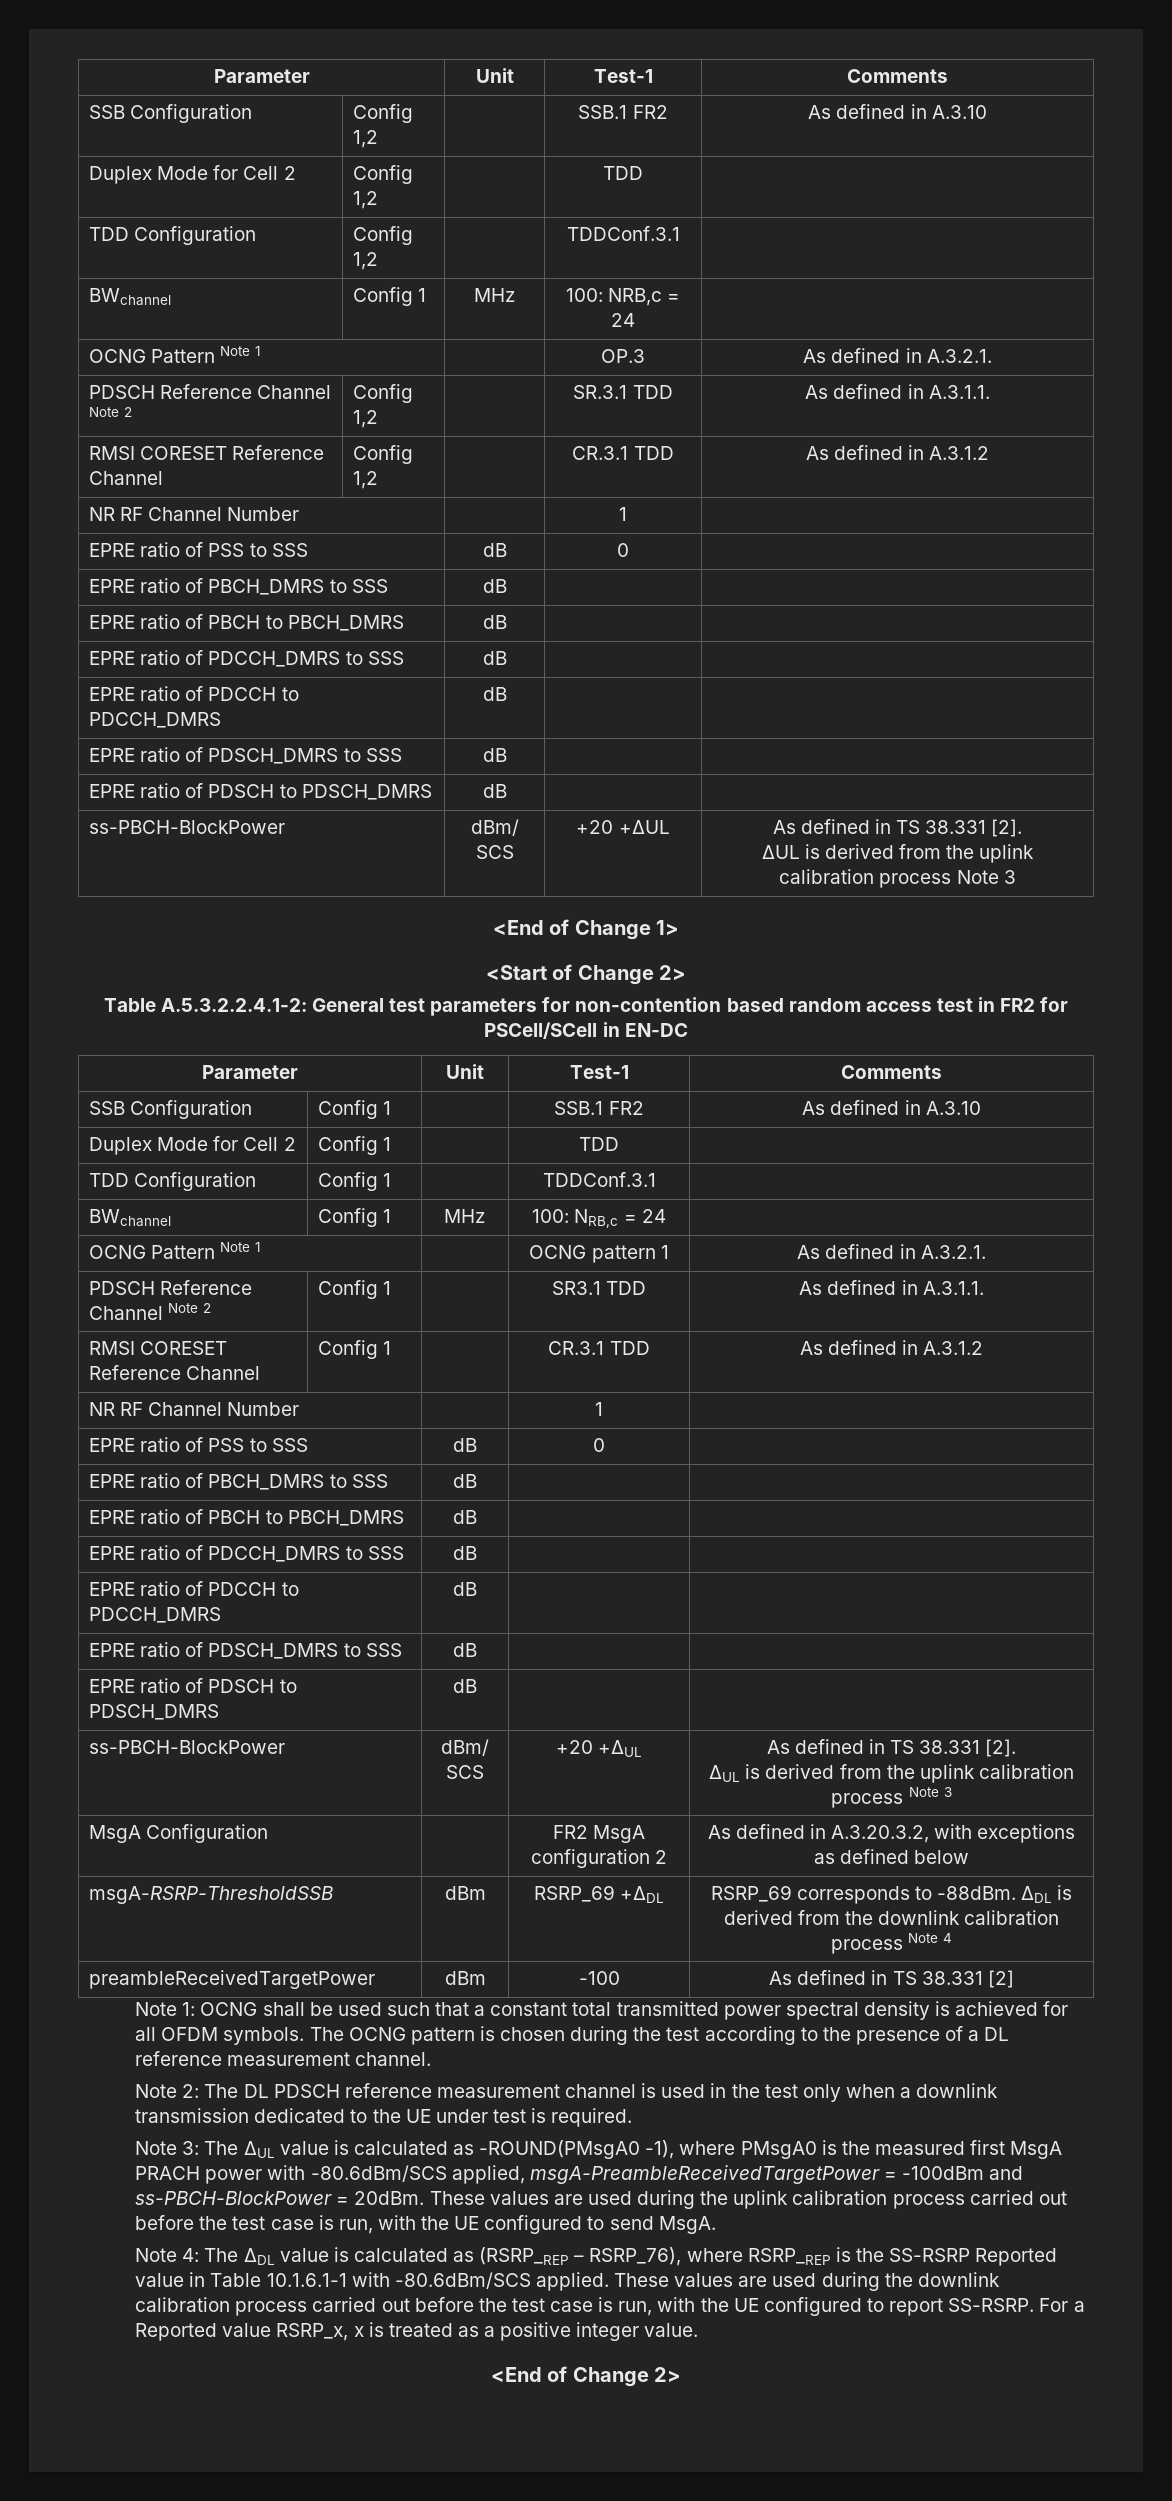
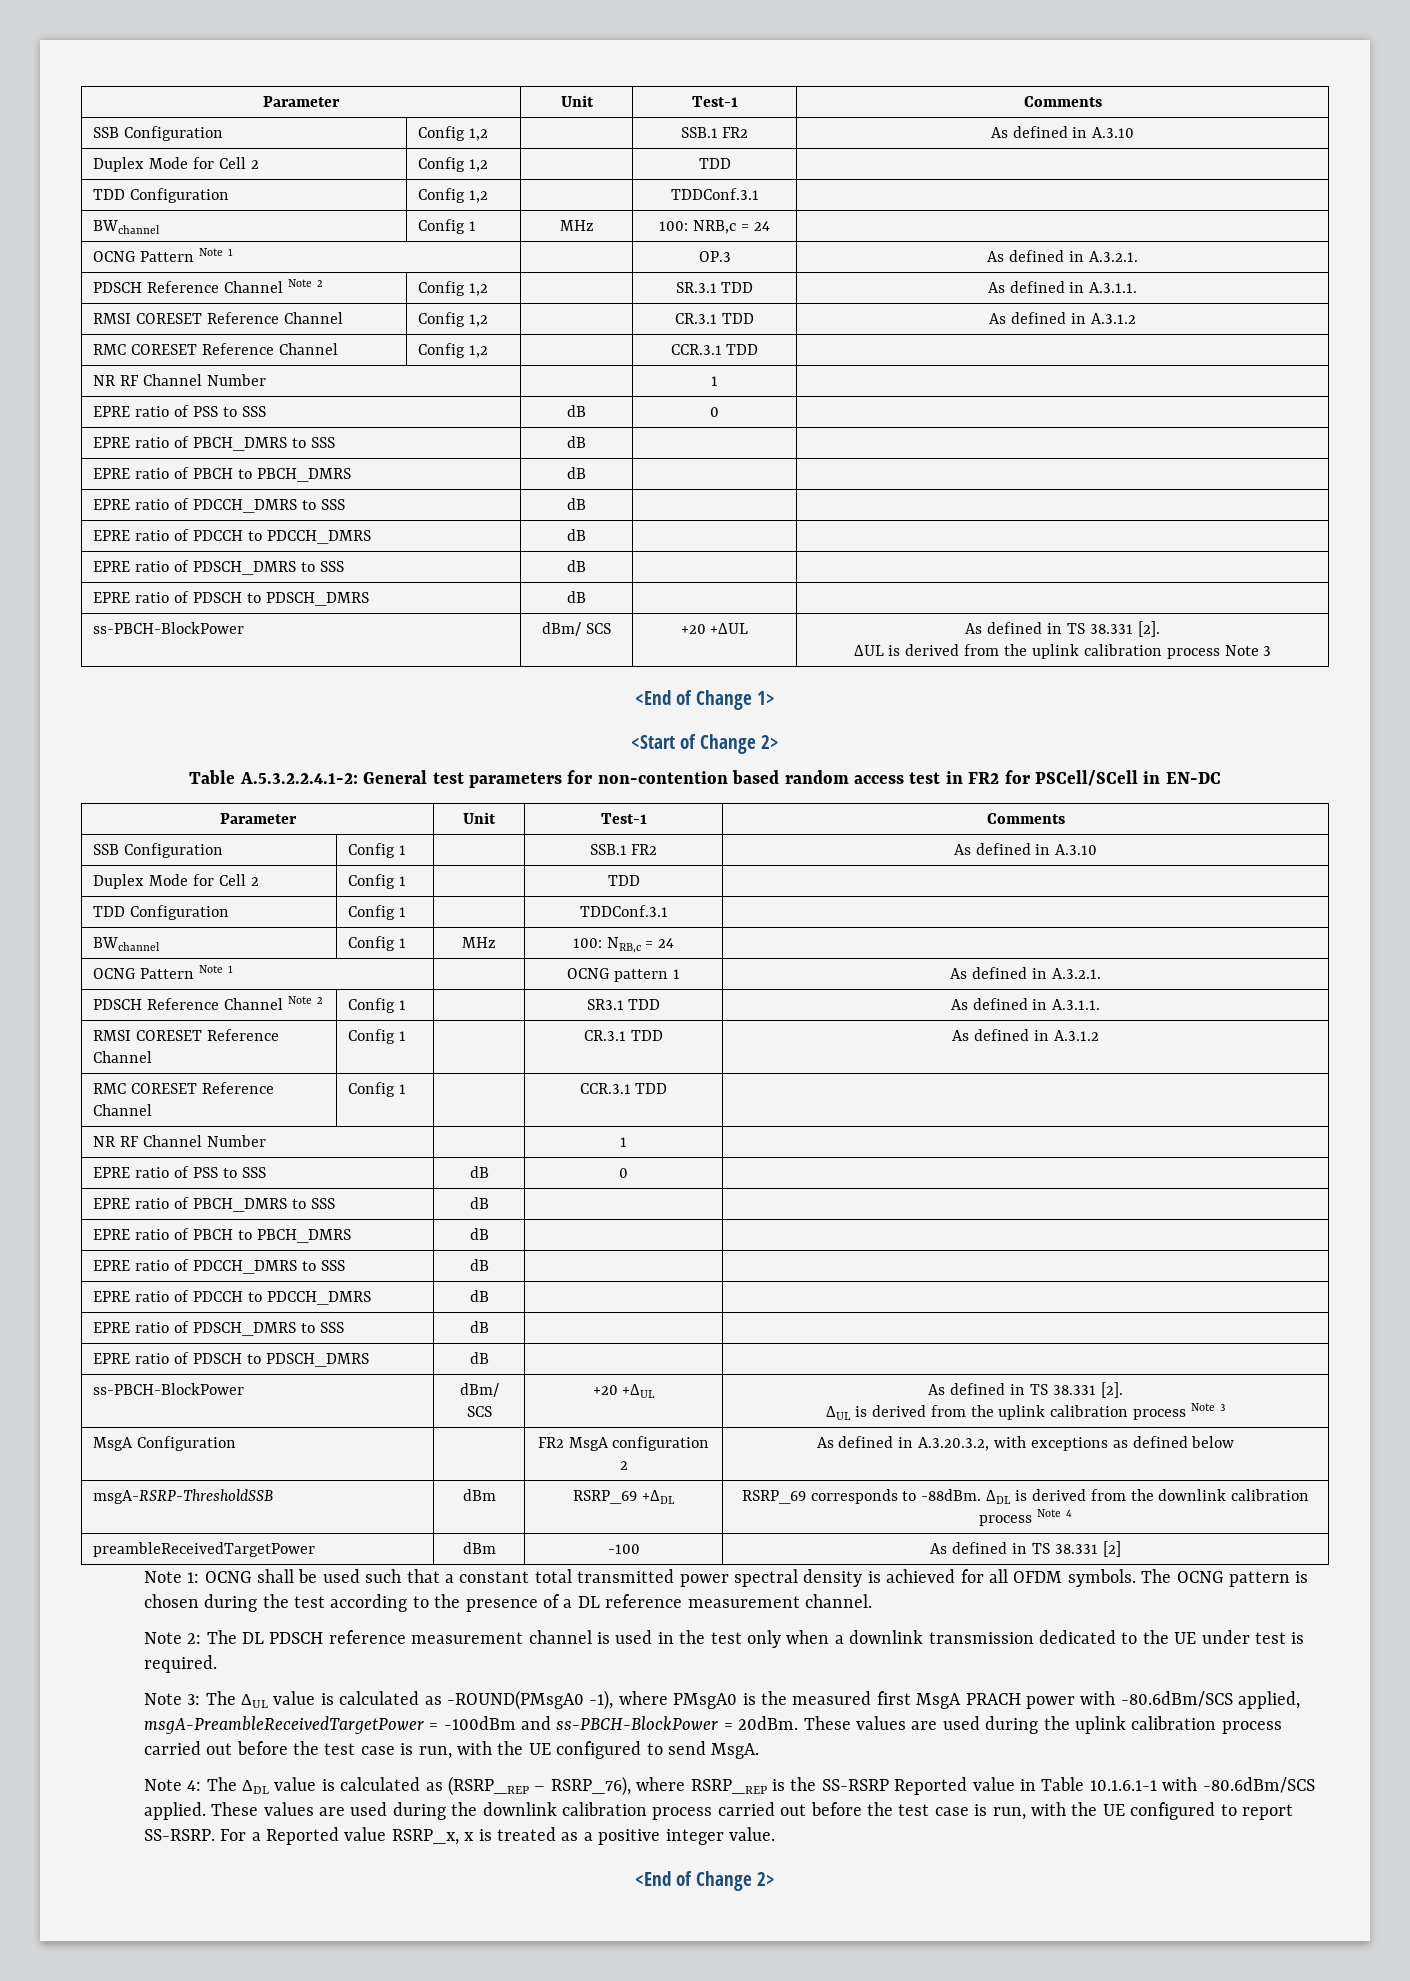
(990, 453) none -> [93,343,339,355] [418,343,489,358] [670,344,759,355] // RMC CORESET Reference Channel | Config 1,2 | | CCR.3.1 TDD |
(984, 1348) none -> [93,1082,275,1094] [93,1104,153,1116] [348,1082,407,1097] [579,1083,668,1094] // RMC CORESET Reference Channel | Config 1 | | CCR.3.1 TDD |

